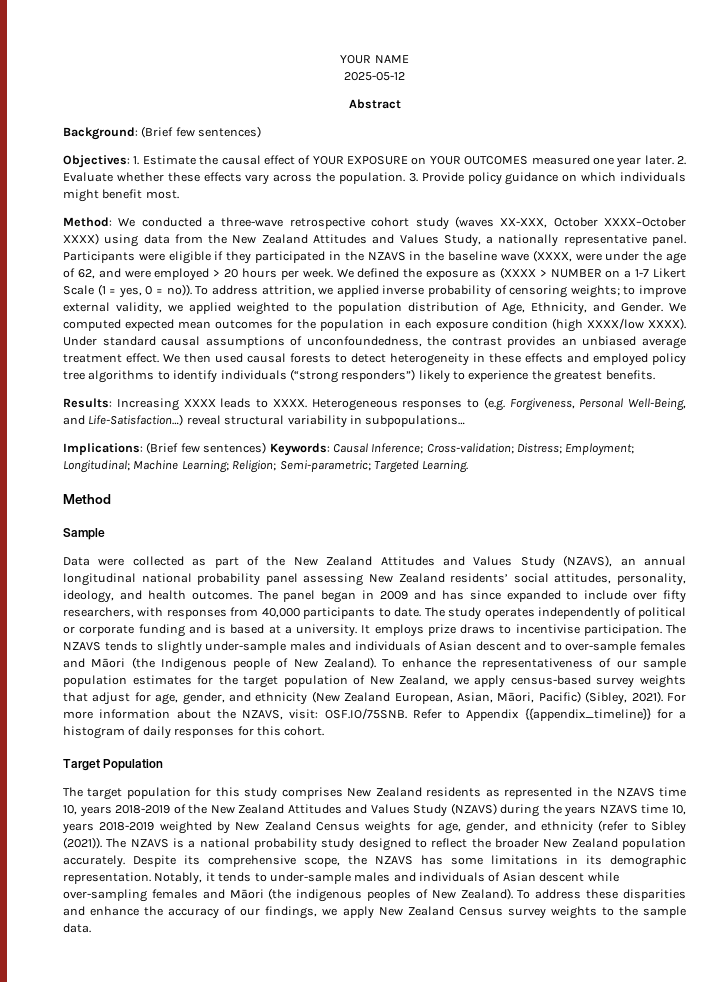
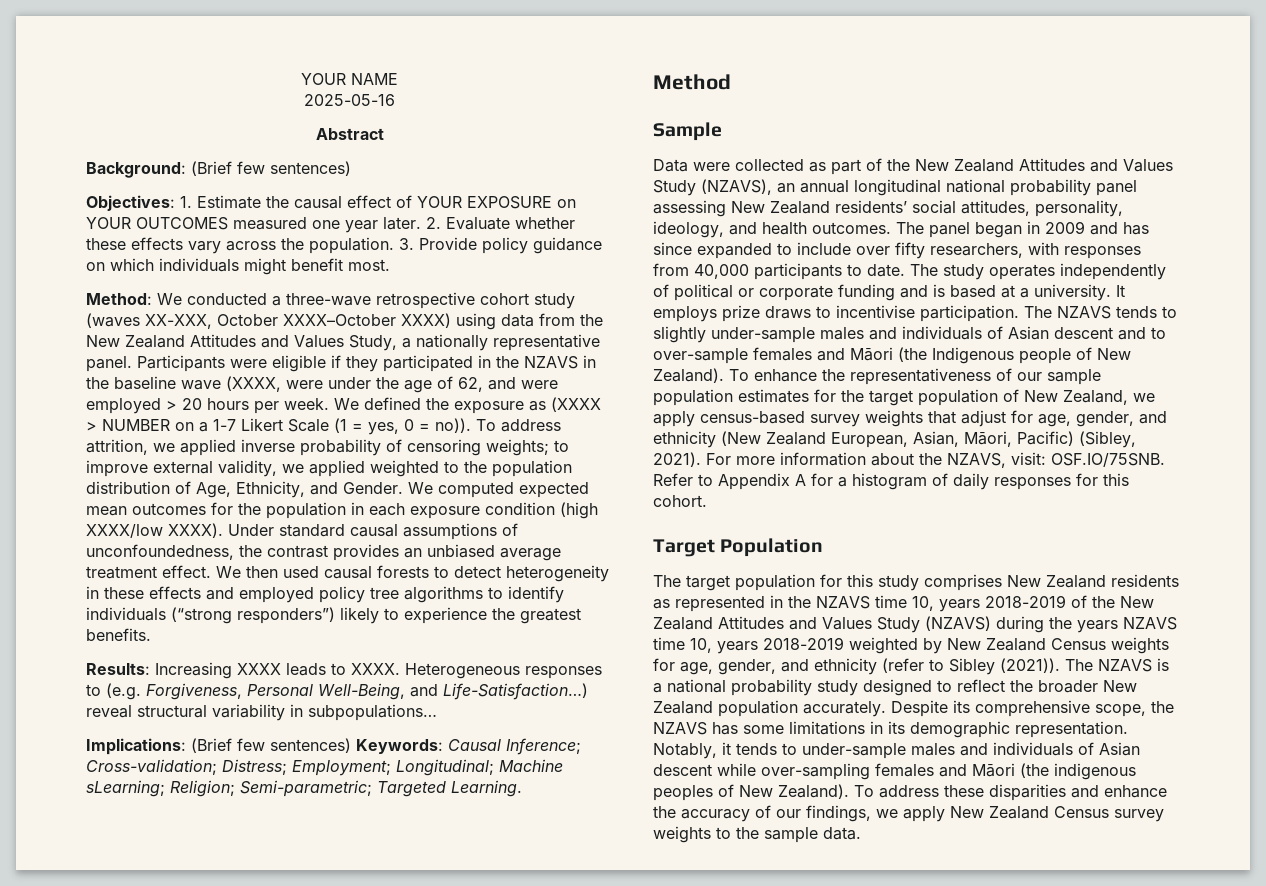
[344,72,405,81] 2025-05-12 -> [304,94,395,106] 2025-05-16
[181,460,229,473] Learning; -> [86,780,165,797] sLearning;
[524,708,651,721] {{appendix_timeline}} -> [795,474,806,486] A

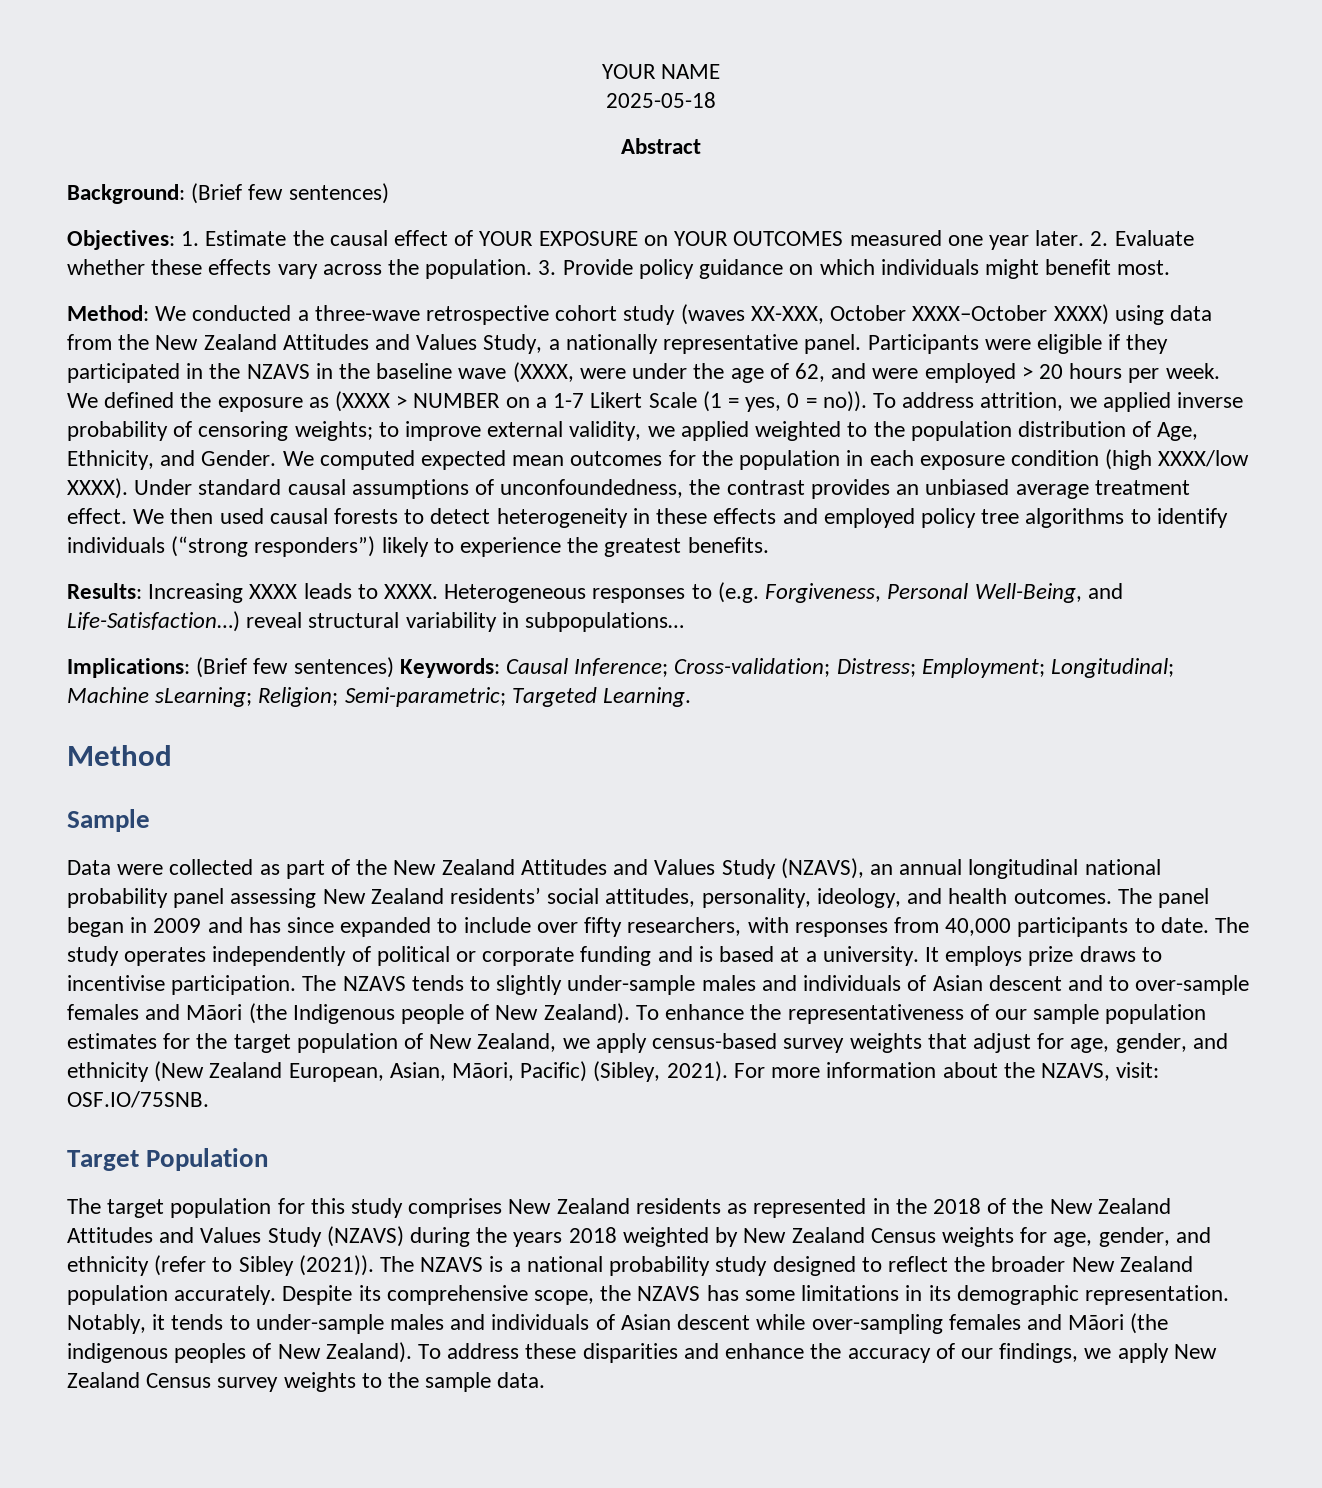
[304,94,395,106] 2025-05-16 -> [606,92,716,108] 2025-05-18
[653,473,1129,490] [653,495,707,507] Refer to Appendix A for a histogram of daily responses for this cohort. -> (209, 1099) none
[816,595,1066,612] NZAVS time 10, years 2018-2019 -> [932,1198,981,1214] 2018
[1123,617,1177,630] [653,637,844,654] NZAVS time 10, years 2018-2019 -> [568,1227,617,1243] 2018

